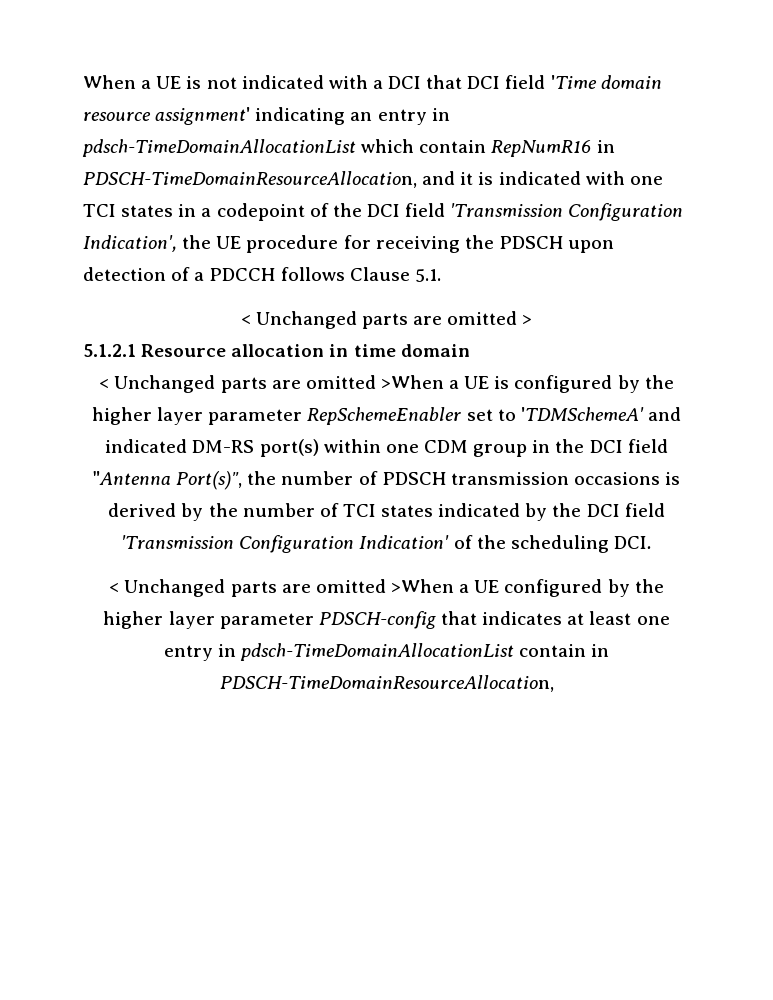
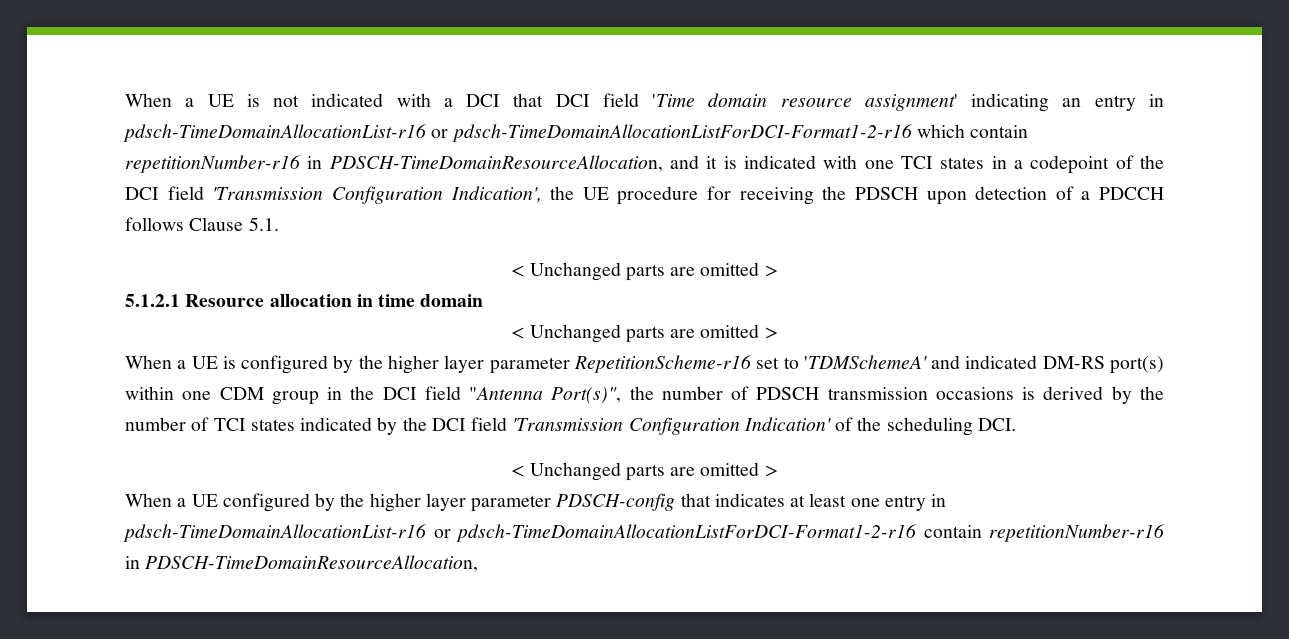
[82,139,356,157] pdsch-TimeDomainAllocationList -> [123,124,913,142] pdsch-TimeDomainAllocationList-r16 or pdsch-TimeDomainAllocationListForDCI-Format1-2-r16
[491,140,592,157] RepNumR16 -> [125,155,301,173] repetitionNumber-r16
[380,375,444,389] >When -> [764,327,778,339] [125,355,172,369] > // When
[307,407,462,425] RepSchemeEnabler -> [573,355,752,373] RepetitionScheme-r16
[391,579,454,593] >When -> [764,465,778,477] [125,493,172,507] > // When
[240,643,587,661] pdsch-TimeDomainAllocationList contain -> [123,524,1165,542] pdsch-TimeDomainAllocationList-r16 or pdsch-TimeDomainAllocationListForDCI-Format1-2-r16 contain repetitionNumber-r16

